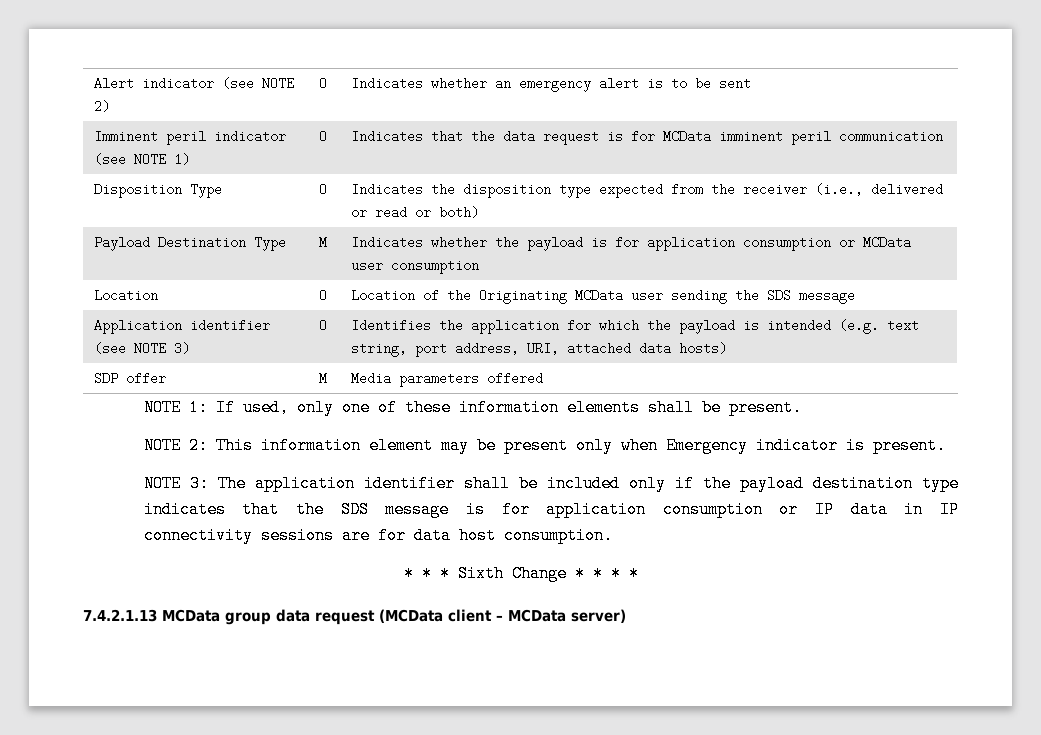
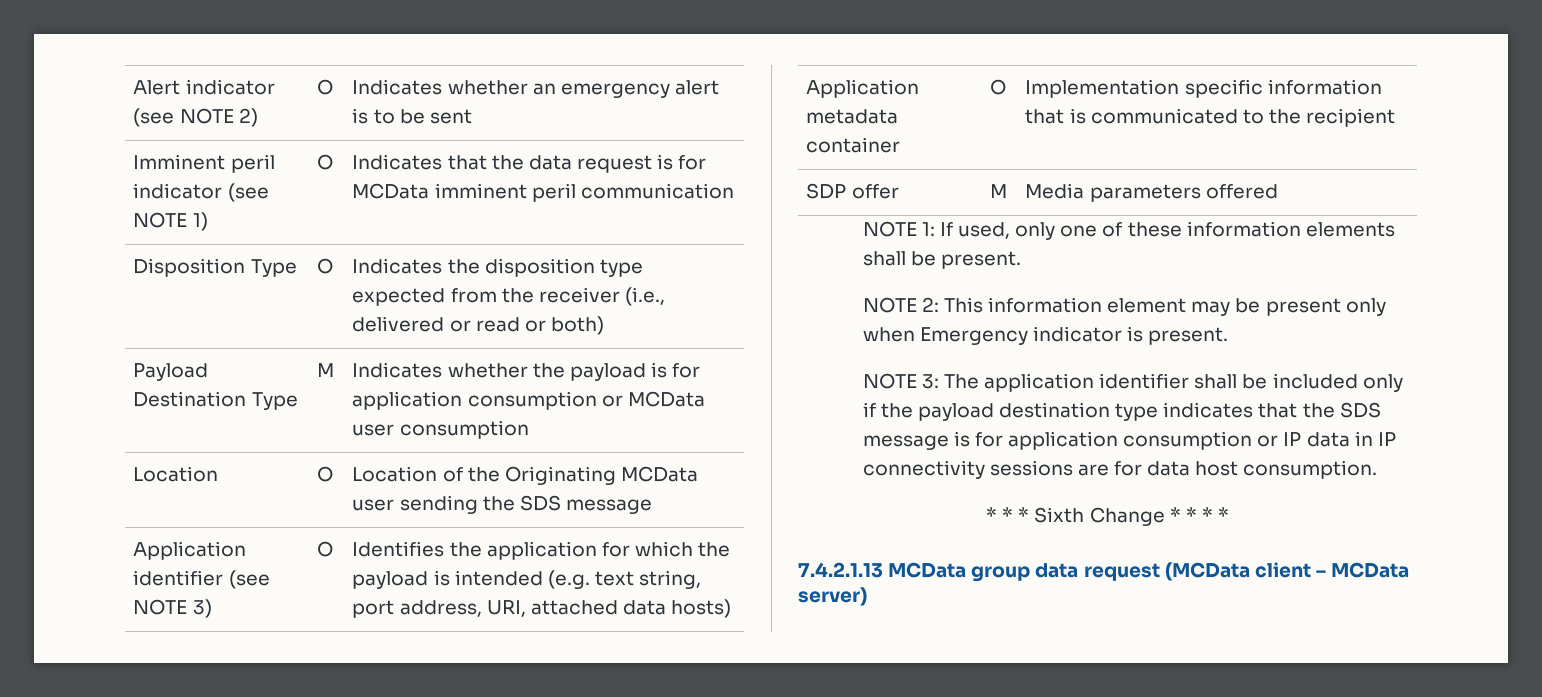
(728, 348) none -> [806,79,920,98] [806,109,899,124] [806,137,901,153] [990,79,1007,95] [1025,79,1382,98] [1025,108,1396,127] // Application metadata container | O | Implementation specific information that is communicated to the recipient

